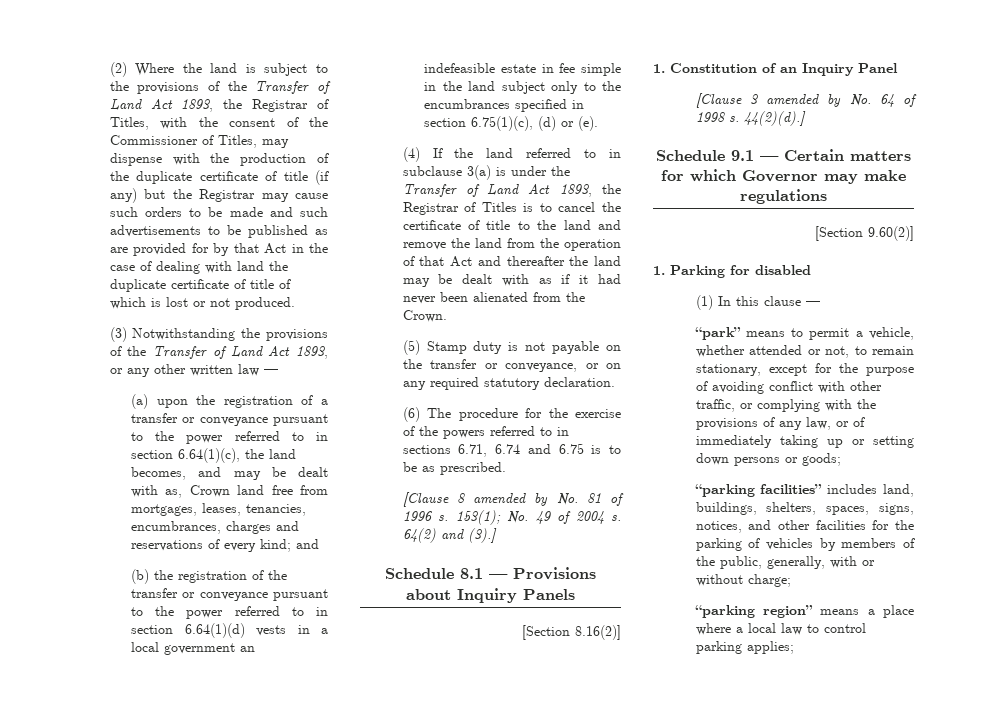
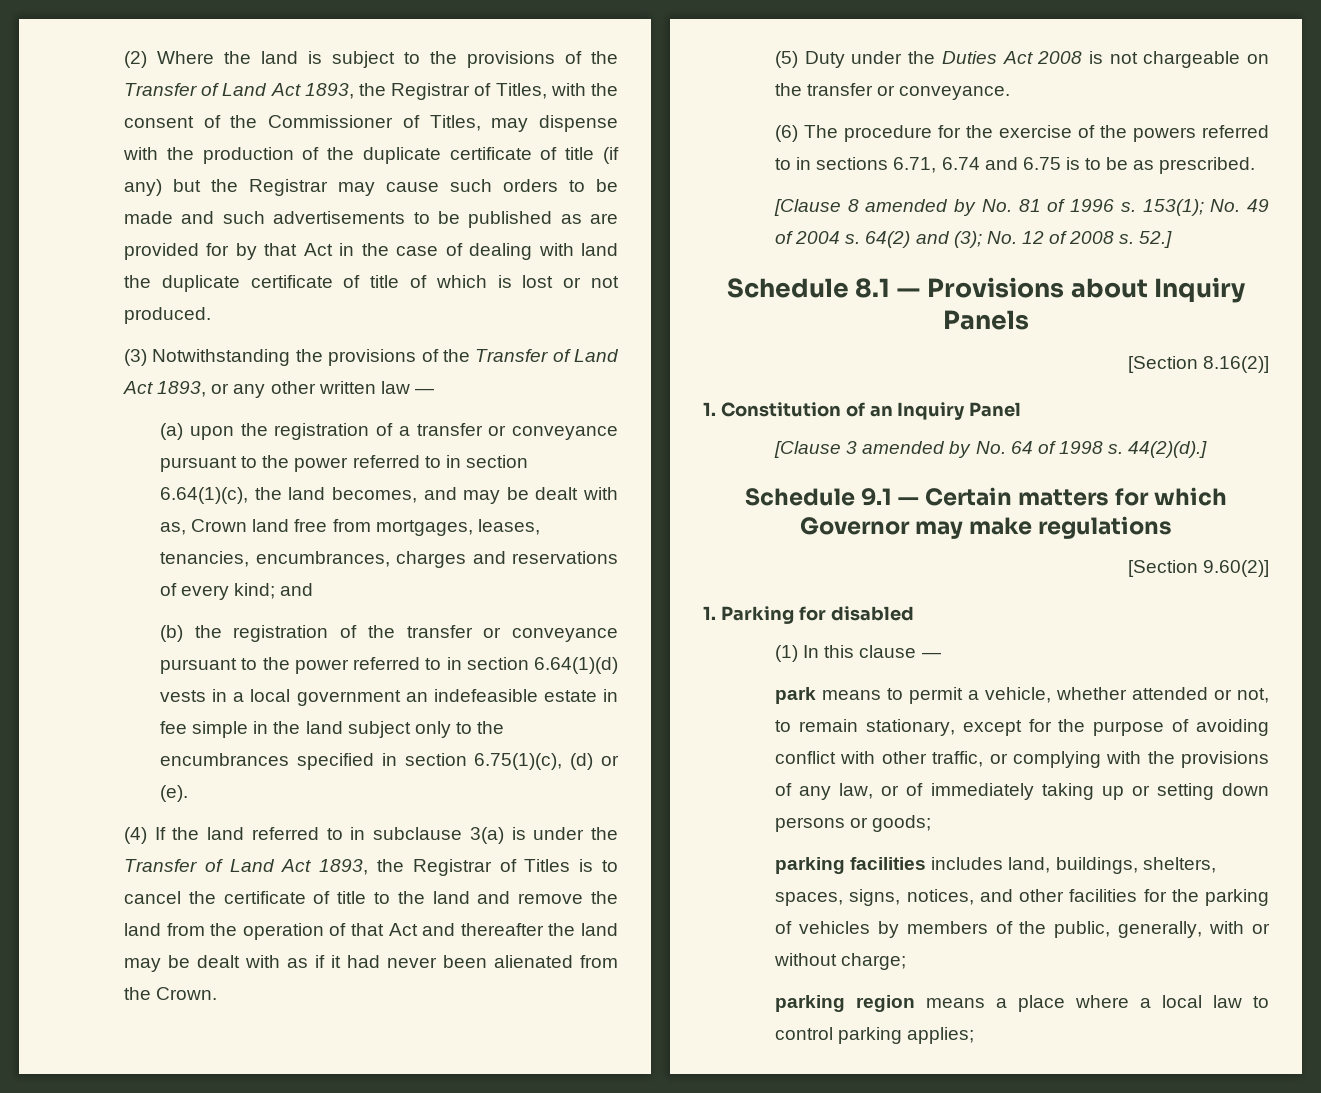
[426,341,503,354] Stamp duty -> [804,51,1083,68] Duty under the Duties Act 2008
[552,341,600,354] payable -> [1143,51,1241,68] chargeable
[505,363,621,372] [402,377,615,390] conveyance, or on any required statutory declaration. -> [899,86,1011,100] conveyance.
[467,528,497,543] (3).] -> [953,231,1173,248] (3); No. 12 of 2008 s. 52.]
[694,327,741,340] “park” -> [775,687,817,704] park
[694,484,823,497] “parking facilities” -> [775,857,927,874] parking facilities
[694,605,814,618] “parking region” -> [775,995,916,1012] parking region

